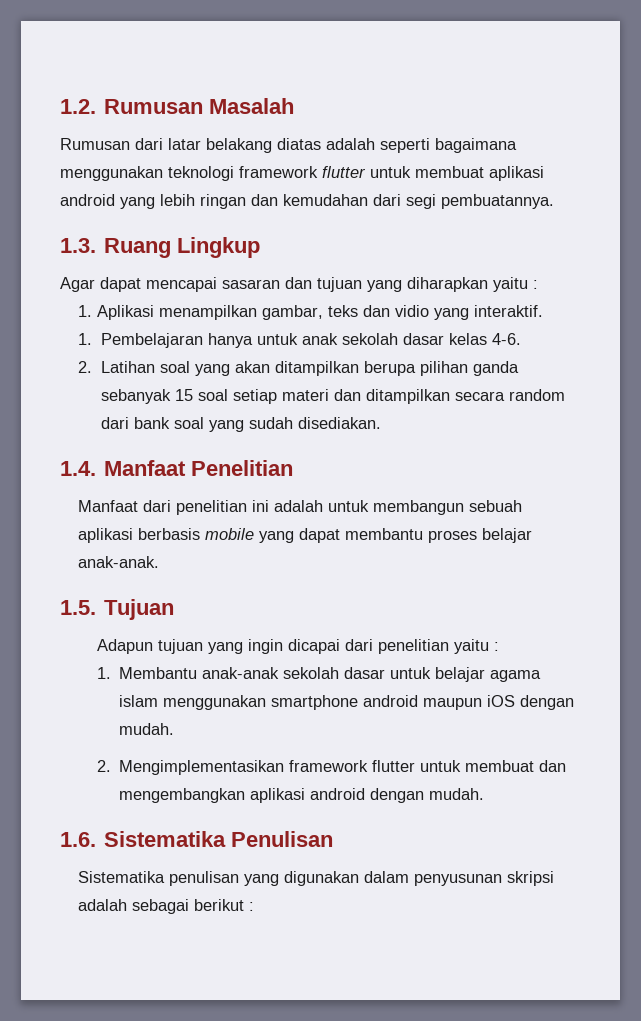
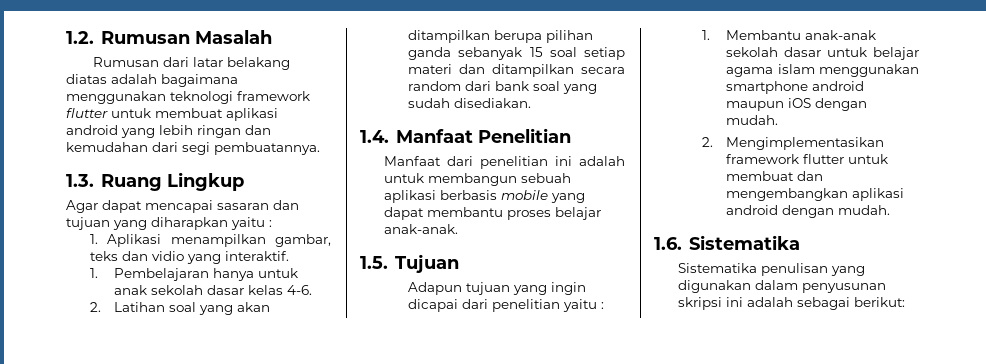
[380,138,430,153] seperti -> (157, 79) none
[231,831,334,847] Penulisan -> (800, 242) none
(555, 878) none -> [726,297,744,307] ini
[194,899,255,911] berikut : -> [854,297,906,307] berikut:

